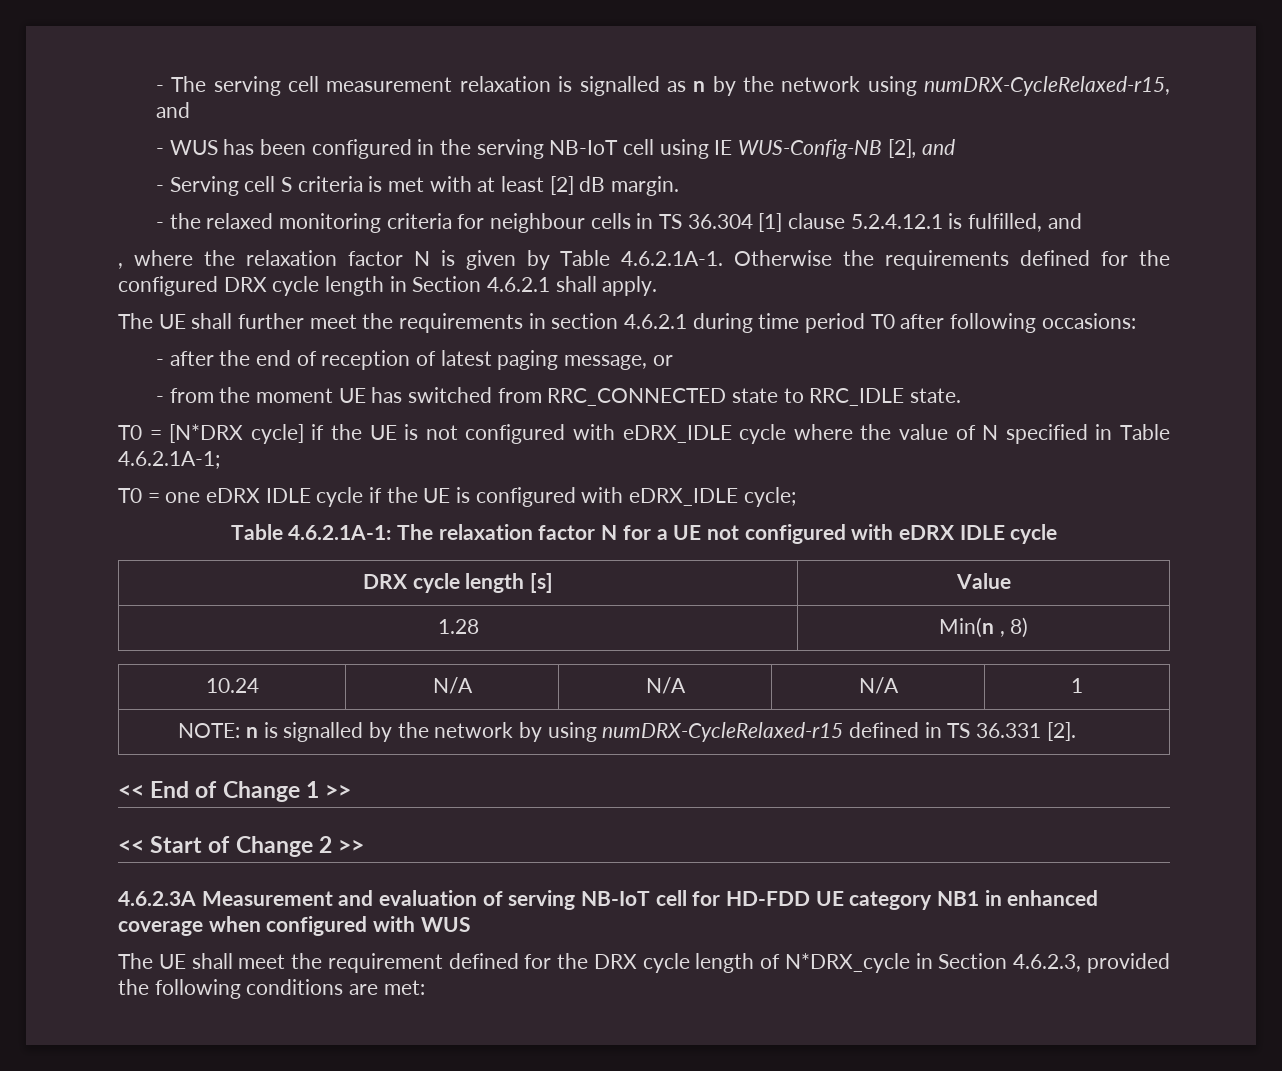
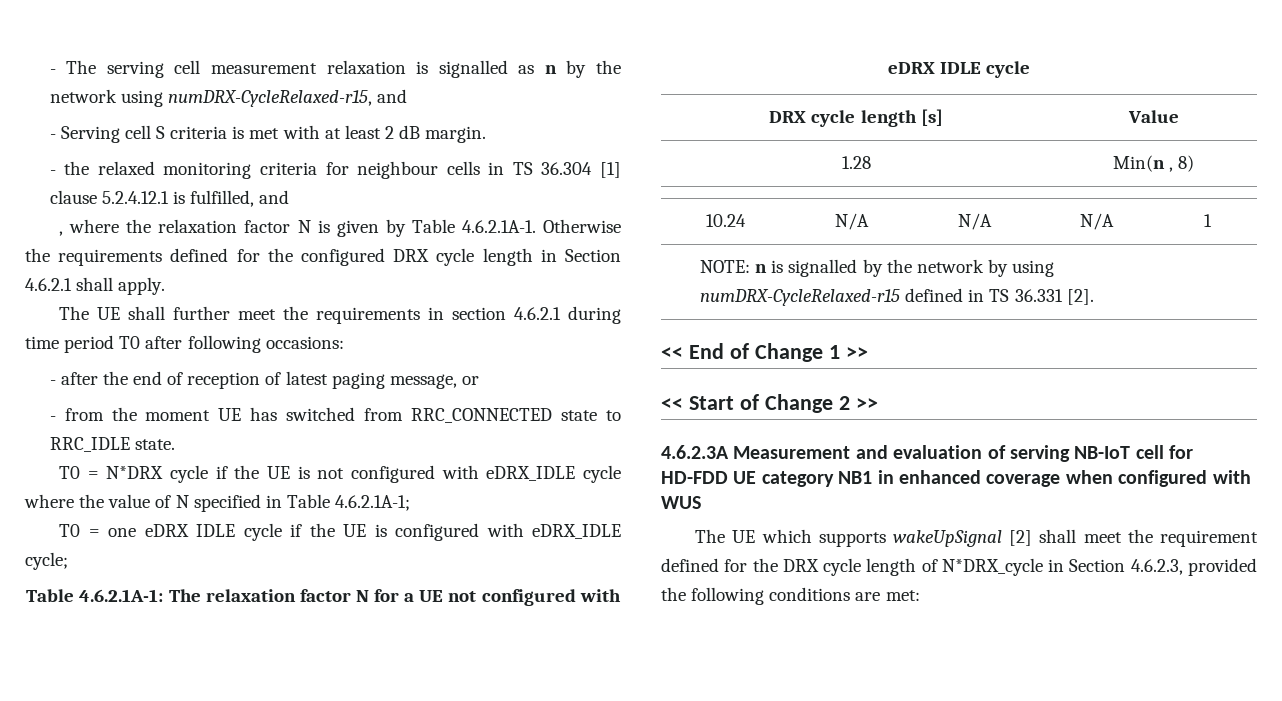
[156,139,956,159] // - WUS has been configured in the serving NB-IoT cell using IE WUS-Config-NB [2], and -> (408, 96) none
[549,176,574,195] [2] -> [384,126,394,139] 2
[169,424,304,444] [N*DRX cycle] -> [106,465,209,483] N*DRX cycle
(186, 961) none -> [761,529,1033,547] which supports wakeUpSignal [2]

